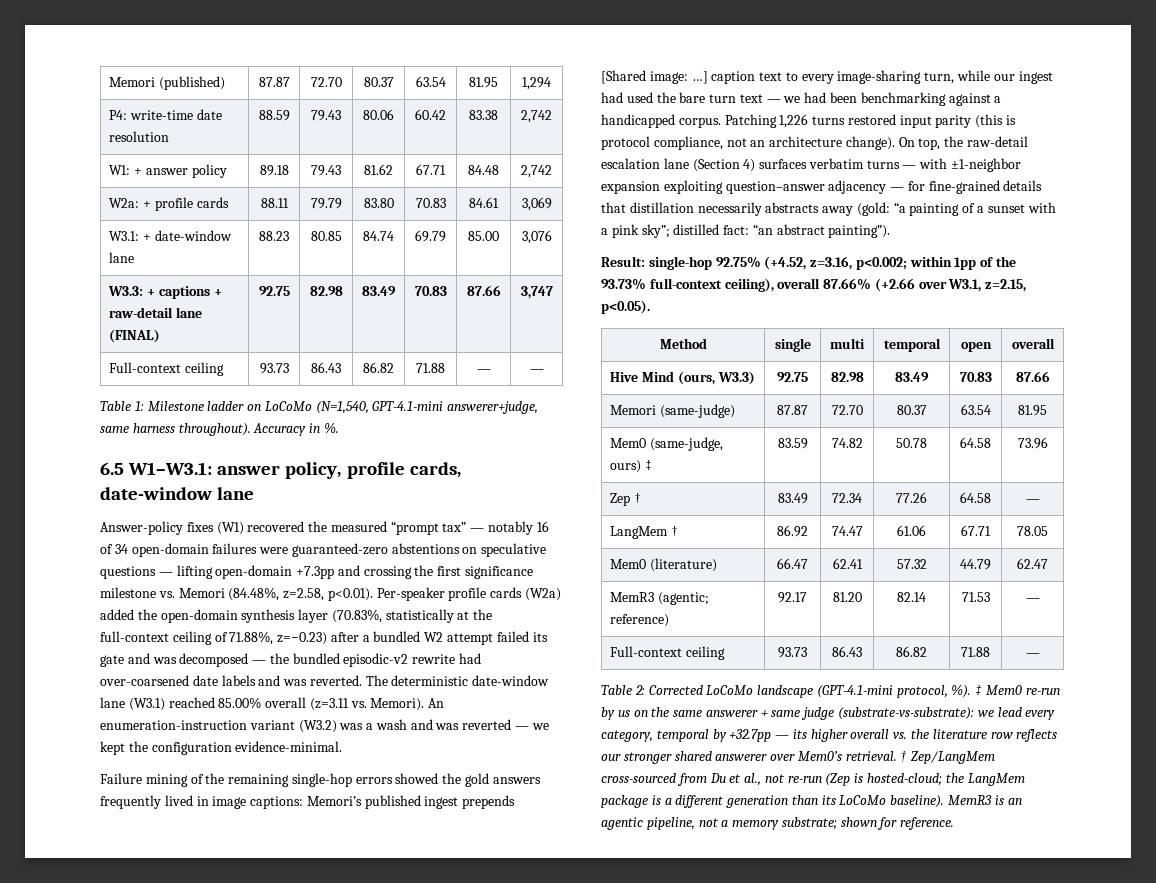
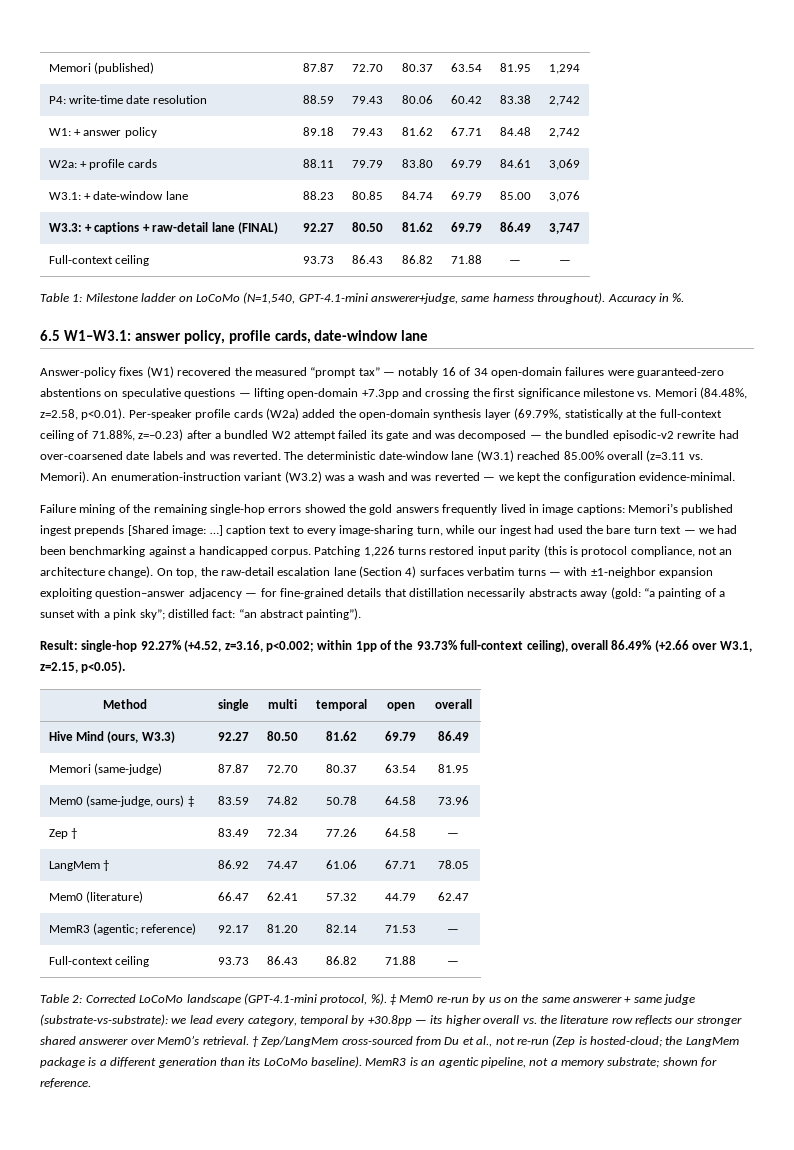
[415,198,446,208] 70.83 -> [450,159,482,168] 69.79
[258,286,290,296] [309,286,343,296] [362,286,396,296] [414,286,447,296] [466,285,501,296] 92.75 | 82.98 | 83.49 | 70.83 | 87.66 -> [302,223,334,232] [352,222,383,232] [401,222,433,232] [450,222,482,232] [499,222,531,232] 92.27 | 80.50 | 81.62 | 69.79 | 86.49
[331,609,382,623] (70.83%, -> [514,408,562,420] (69.79%,
[715,256,761,268] 92.75% -> [140,640,182,650] 92.27%
[823,278,872,290] 87.66% -> [611,640,653,650] 86.49%
[777,372,808,382] [830,372,864,382] [895,372,929,382] [959,372,992,382] [1015,371,1050,382] 92.75 | 82.98 | 83.49 | 70.83 | 87.66 -> [217,732,249,741] [266,731,298,741] [325,731,357,741] [385,731,416,741] [437,731,469,741] 92.27 | 80.50 | 81.62 | 69.79 | 86.49
[729,729,772,742] +32.7pp -> [367,1015,412,1026] +30.8pp

